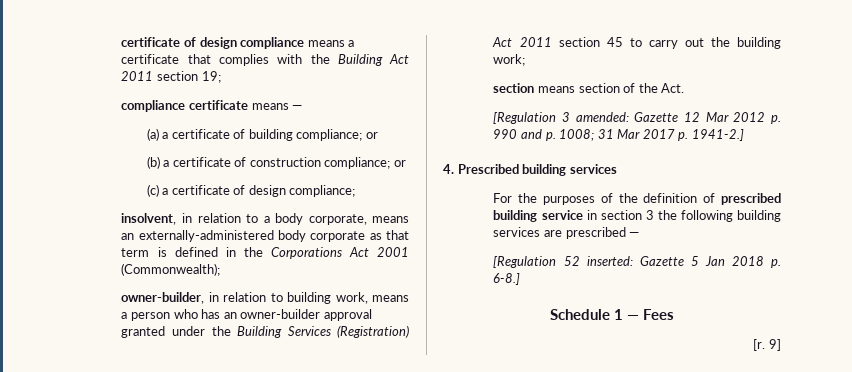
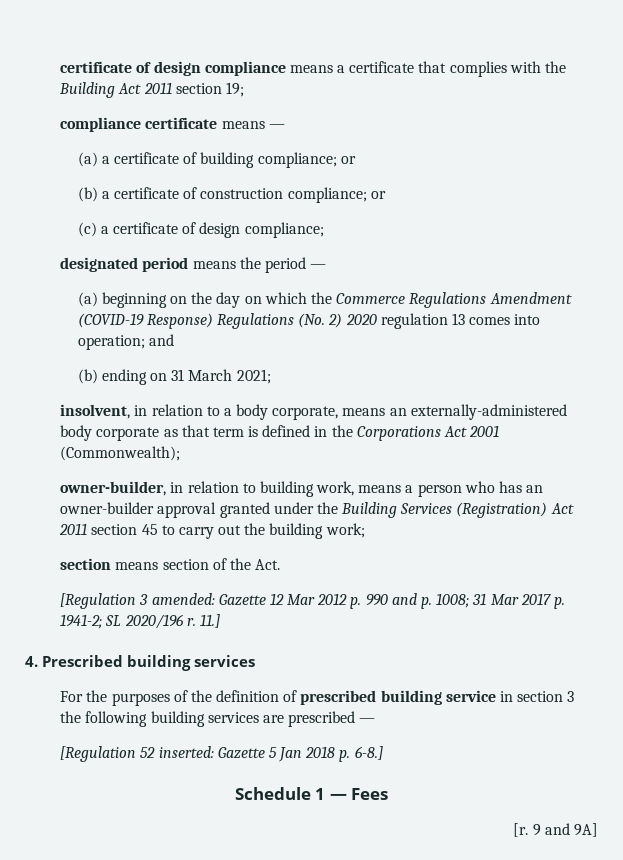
(356, 191) none -> [60,257,327,273] [77,292,572,308] [77,313,541,329] [77,334,174,350] [77,369,271,385] // designated period means the period — // (a) beginning on the day on which the Commerce Regulations Amendment (COVID-19 Response) Regulations (No. 2) 2020 regulation 13 comes into operation; and // (b) ending on 31 March 2021;
[691,129,744,141] 1941-2.] -> [60,614,220,629] 1941-2; SL 2020/196 r. 11.]
[769,339,781,351] 9] -> [532,823,598,837] 9 and 9A]

